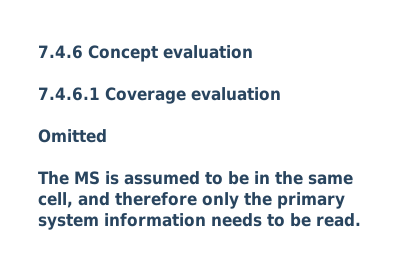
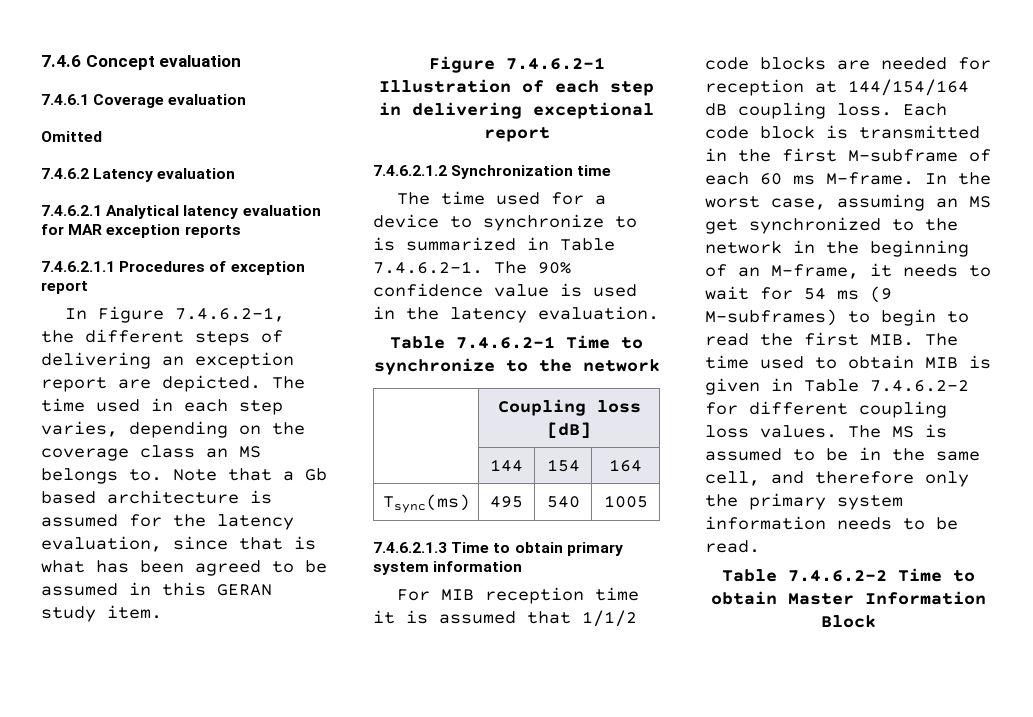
(107, 136) none -> [41,168,236,182] [41,205,321,219] [41,224,241,238] [41,261,305,275] [41,281,88,294] [65,306,286,323] [41,329,283,346] [41,352,294,369] [41,375,305,392] [41,398,283,415] [41,421,305,438] [41,445,261,461] [41,468,327,484] [41,490,272,504] [41,514,294,530] [41,536,316,552] [41,560,327,576] [41,582,272,596] [41,605,162,622] [428,56,605,73] [379,79,654,96] [379,102,654,119] [483,127,550,142] [373,165,612,179] [397,191,607,205] [373,214,637,231] [373,237,615,251] [373,261,571,274] [373,283,637,297] [373,306,659,323] [390,335,643,349] [373,358,660,375] [497,399,641,416] [547,422,591,439] [490,459,523,472] [546,459,580,472] [609,459,642,472] [382,494,470,513] [490,496,523,508] [546,496,580,508] [603,495,648,508] [373,542,623,556] [373,561,523,575] [397,587,640,604] [373,610,637,627] [705,57,991,70] [705,79,969,96] [705,102,947,119] [705,125,980,139] [705,148,991,162] [705,172,991,185] [705,194,991,211] [705,217,958,234] [705,240,969,257] [705,263,991,279] [705,286,892,303] [705,309,969,326] [705,332,958,346] [705,355,991,369] [705,378,969,395] [705,401,947,418] [705,425,837,438] 7.4.6.2 Latency evaluation // 7.4.6.2.1 Analytical latency evaluation for MAR exception reports // 7.4.6.2.1.1 Procedures of exception report // In Figure 7.4.6.2-1, the different steps of delivering an exception report are depicted. The time used in each step varies, depending on the coverage class an MS belongs to. Note that a Gb based architecture is assumed for the latency evaluation, since that is what has been agreed to be assumed in this GERAN study item. // Figure 7.4.6.2-1 Illustration of each step in delivering exceptional report // 7.4.6.2.1.2 Synchronization time // The time used for a device to synchronize to is summarized in Table 7.4.6.2-1. The 90% confidence value is used in the latency evaluation. // Table 7.4.6.2-1 Time to synchronize to the network // | Coupling loss [dB] // | 144 | 154 | 164 // Tsync(ms) | 495 | 540 | 1005 // 7.4.6.2.1.3 Time to obtain primary system information // For MIB reception time it is assumed that 1/1/2 code blocks are needed for reception at 144/154/164 dB coupling loss. Each code block is transmitted in the first M-subframe of each 60 ms M-frame. In the worst case, assuming an MS get synchronized to the network in the beginning of an M-frame, it needs to wait for 54 ms (9 M-subframes) to begin to read the first MIB. The time used to obtain MIB is given in Table 7.4.6.2-2 for different coupling loss values.
(361, 220) none -> [722,568,975,582] [711,591,986,605] [821,615,876,628] // Table 7.4.6.2-2 Time to obtain Master Information Block

